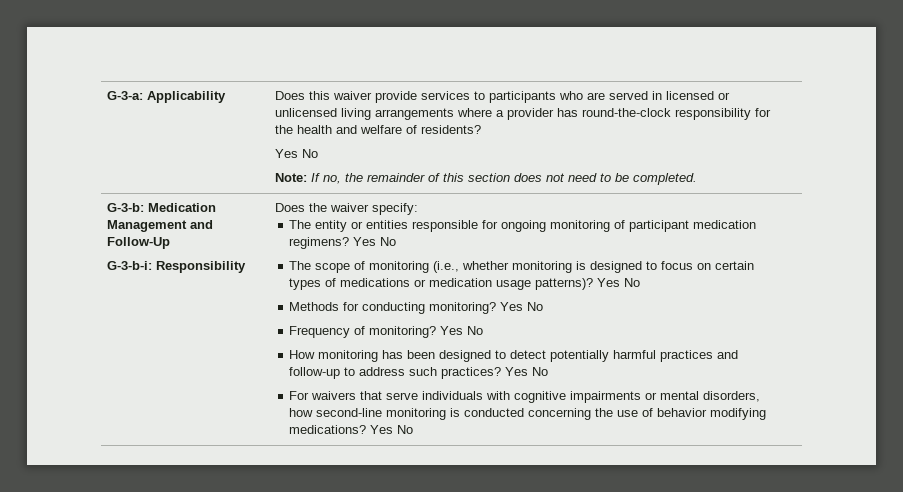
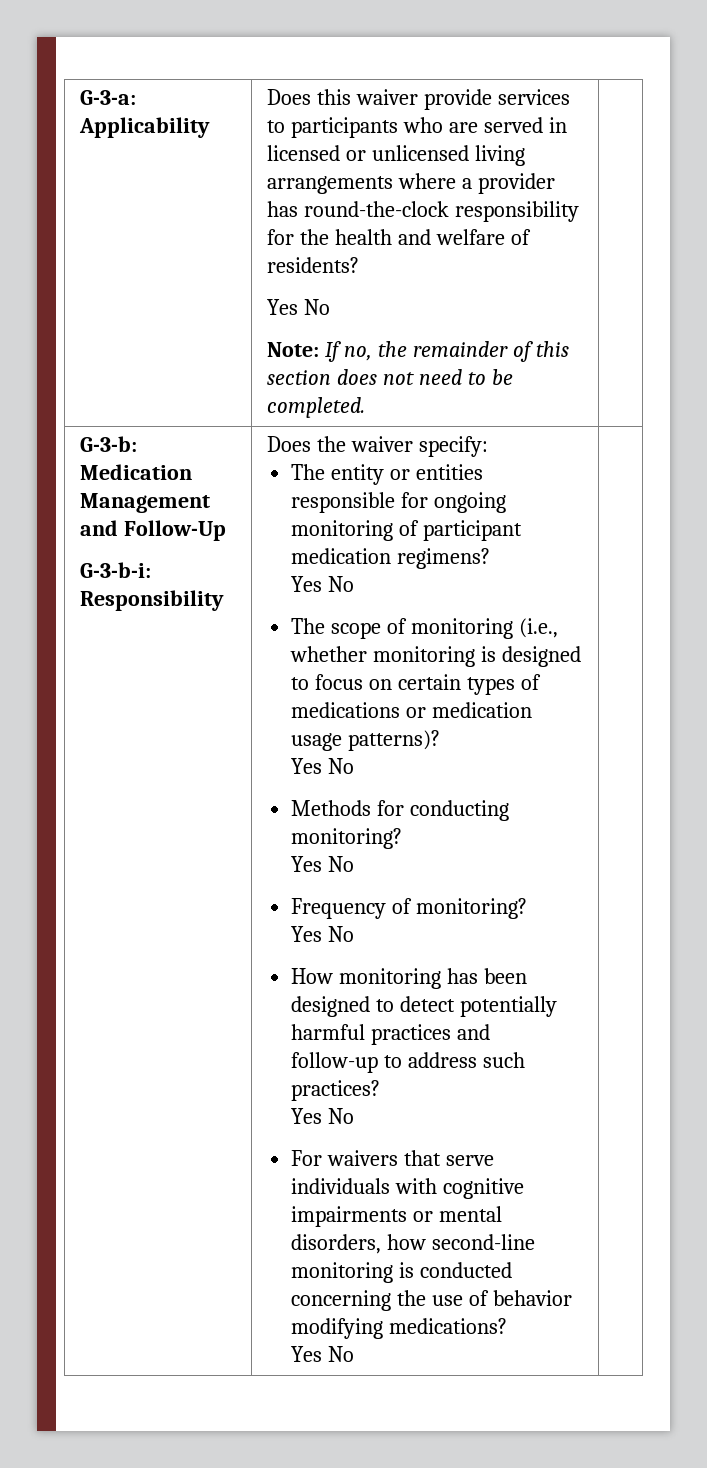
(350, 243) none -> (491, 558) //
(594, 284) none -> (441, 740) //
(497, 308) none -> (403, 838) //
(437, 332) none -> (528, 908) //
(502, 373) none -> (381, 1090) //
(367, 429) none -> (508, 1326) //

